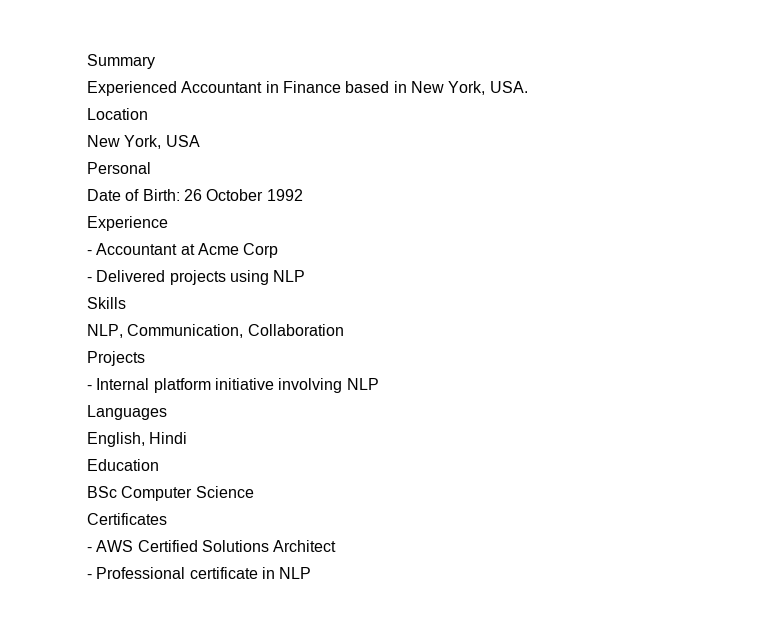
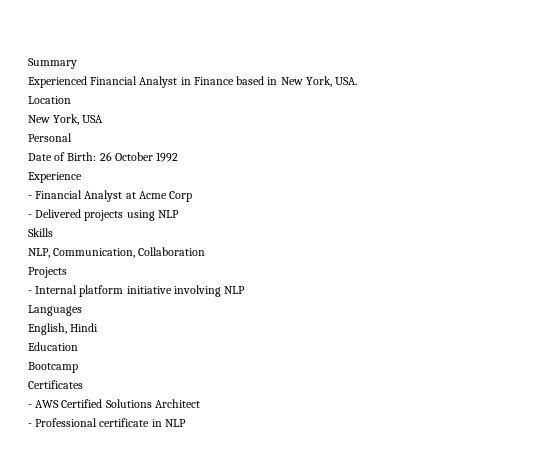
[181,81,263,93] Accountant -> [90,76,178,88] Financial Analyst
[96,243,178,255] Accountant -> [35,190,123,202] Financial Analyst
[87,486,254,501] BSc Computer Science -> [28,362,78,373] Bootcamp

